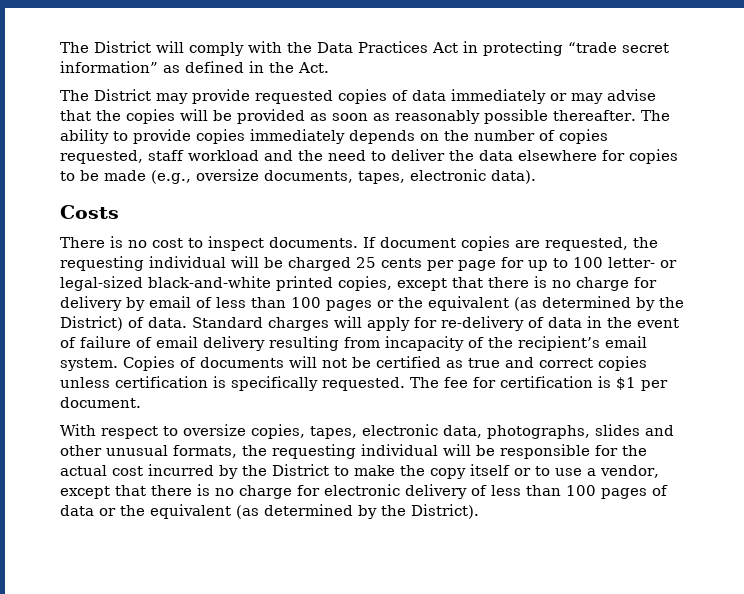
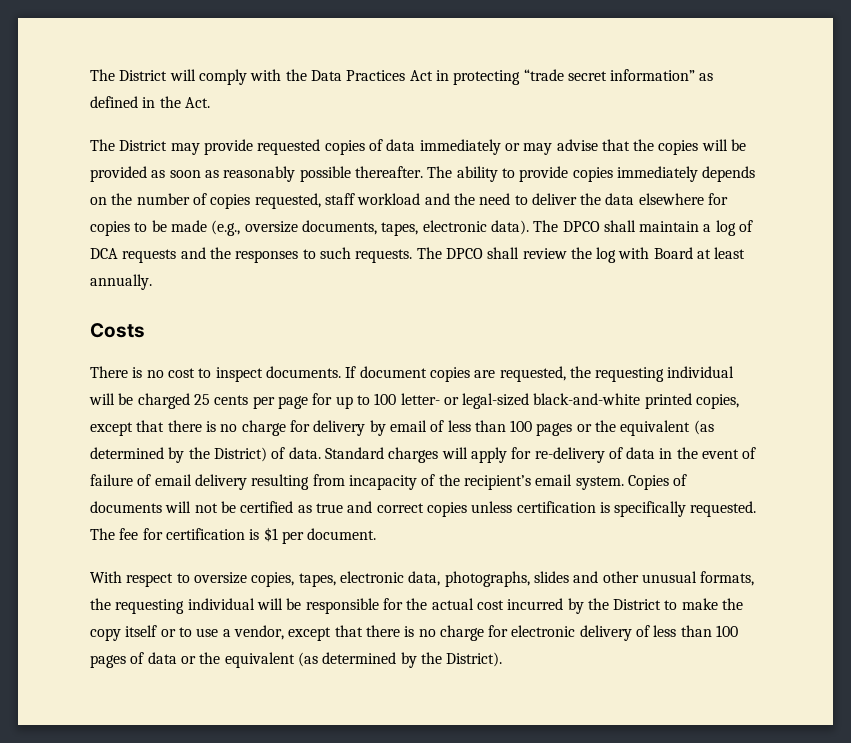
(536, 177) none -> [533,220,754,236] [90,247,746,263] [90,274,152,290] The DPCO shall maintain a log of DCA requests and the responses to such requests. The DPCO shall review the log with Board at least annually.

